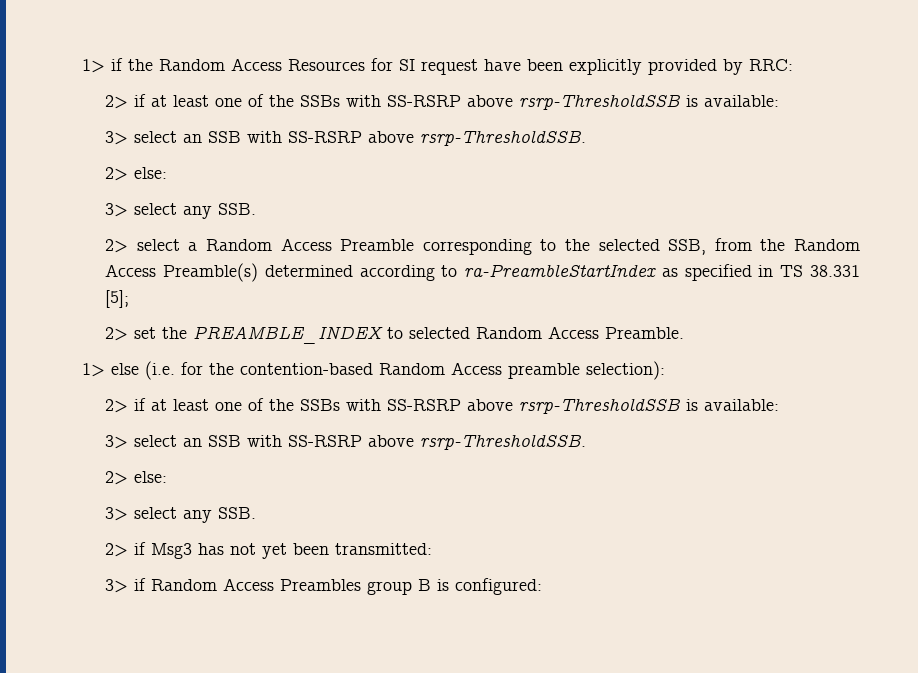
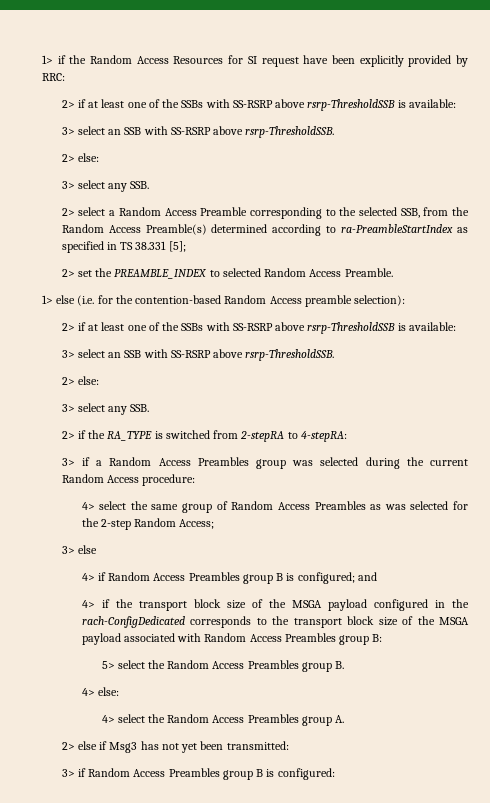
(147, 548) none -> [88,430,347,442] [61,457,469,469] [61,474,196,486] [81,501,469,513] [81,518,215,530] [61,545,98,554] [81,572,377,584] [81,599,470,611] [81,616,469,628] [81,633,383,645] [101,660,345,672] [81,687,119,696] [101,714,345,726] [61,741,108,750] the RA_TYPE is switched from 2-stepRA to 4-stepRA: // 3> if a Random Access Preambles group was selected during the current Random Access procedure: // 4> select the same group of Random Access Preambles as was selected for the 2-step Random Access; // 3> else // 4> if Random Access Preambles group B is configured; and // 4> if the transport block size of the MSGA payload configured in the rach-ConfigDedicated corresponds to the transport block size of the MSGA payload associated with Random Access Preambles group B: // 5> select the Random Access Preambles group B. // 4> else: // 4> select the Random Access Preambles group A. // 2> else if

